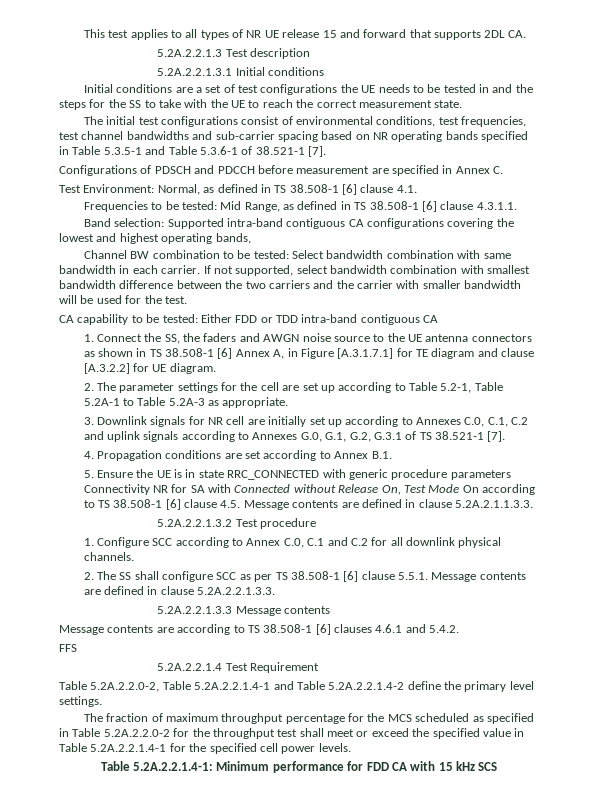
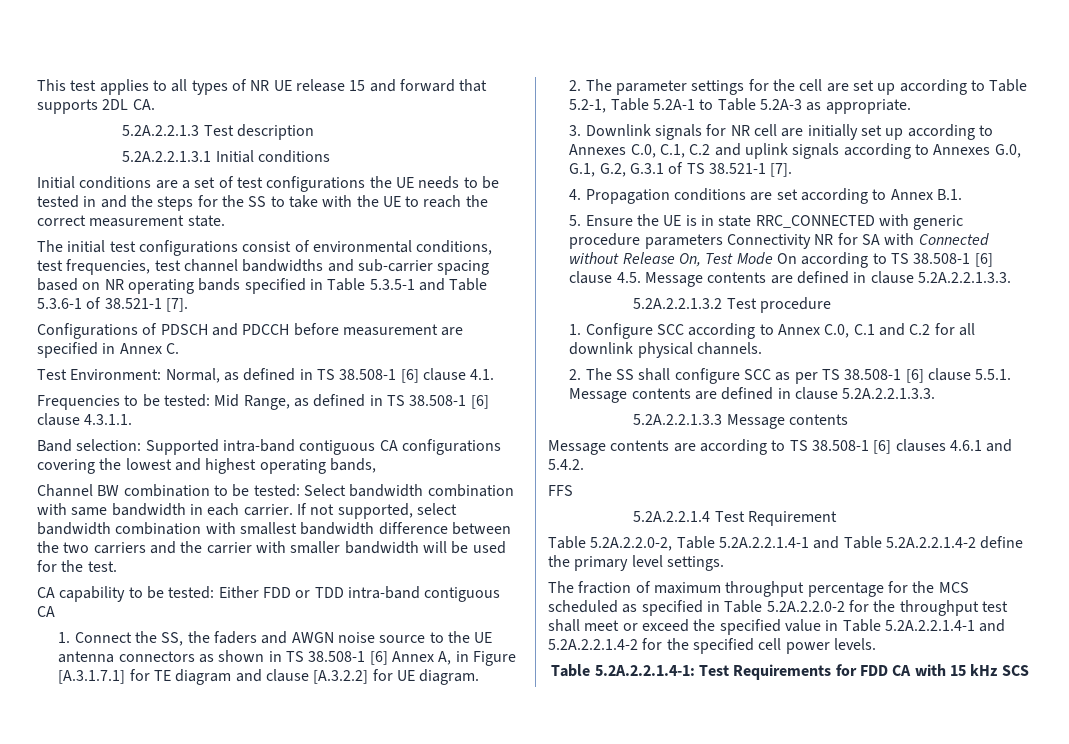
[455,500,534,508] 5.2A.2.1.1.3.3. -> [917,272,1011,283] 5.2A.2.2.1.3.3.
(167, 748) none -> [979,619,1006,632] [548,639,638,650] and 5.2A.2.2.1.4-2
[216,761,344,773] Minimum performance -> [699,664,832,680] Test Requirements

